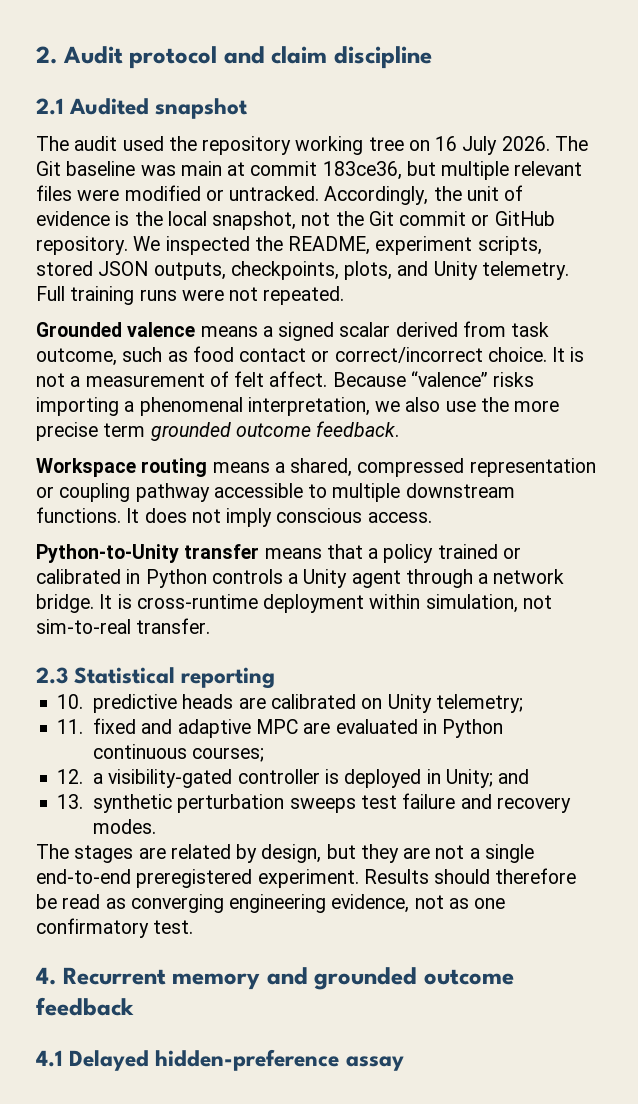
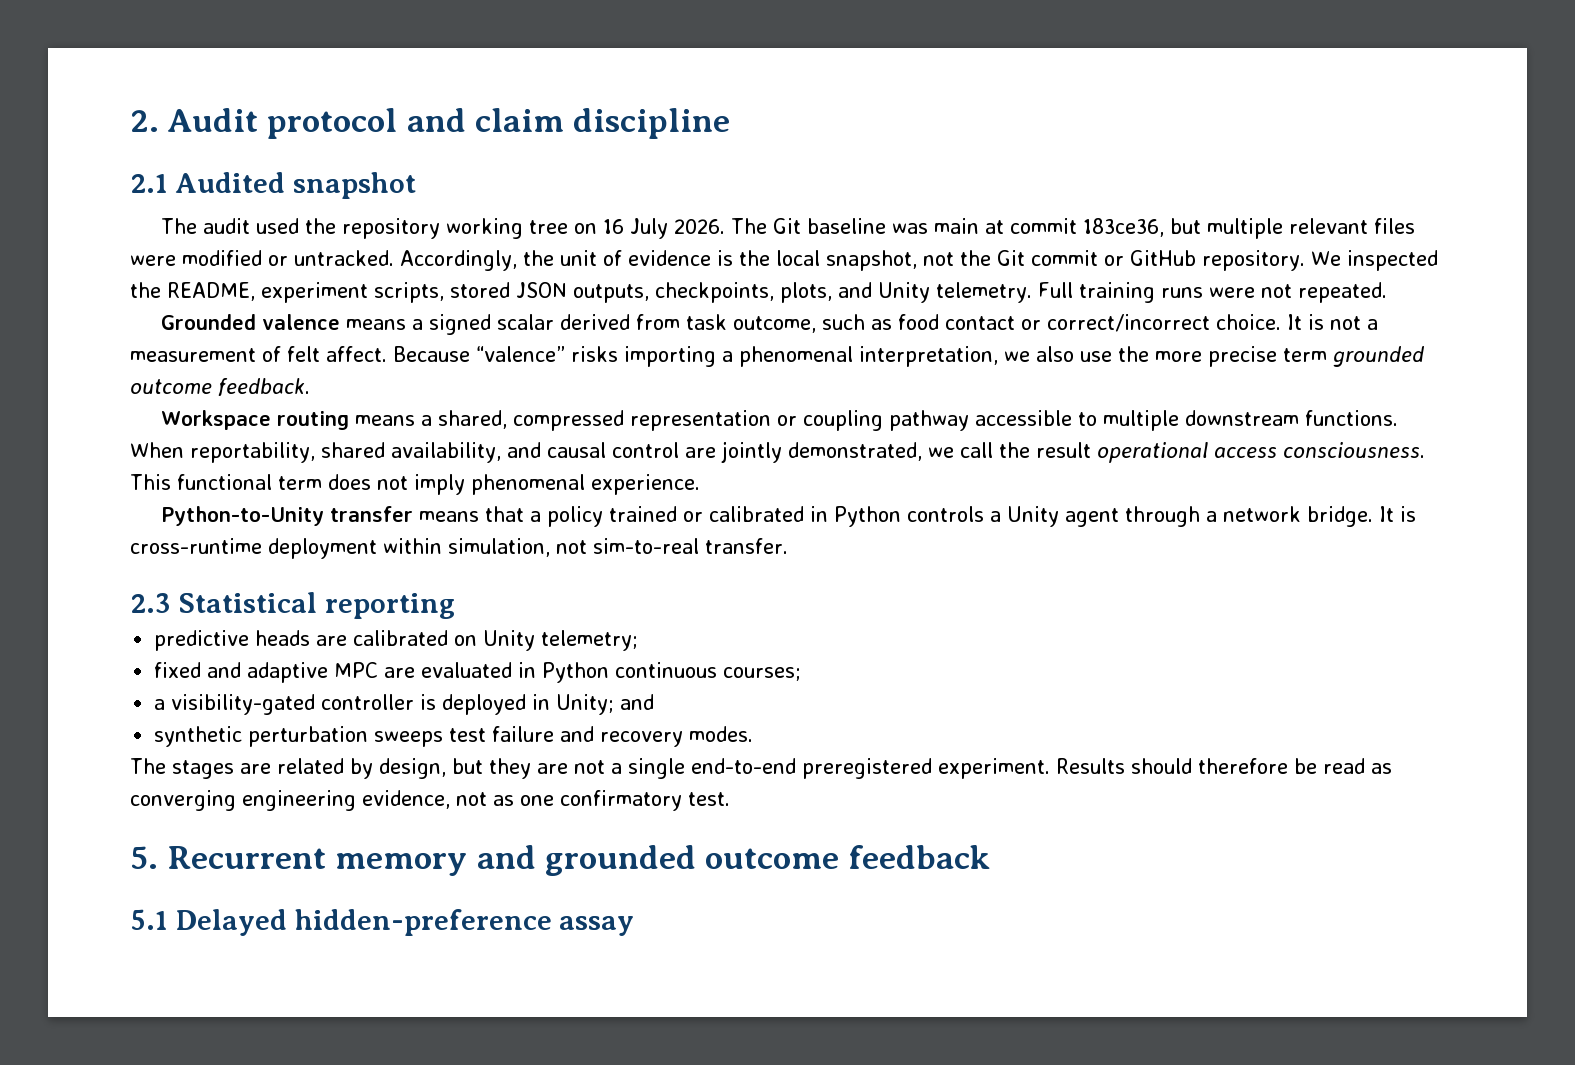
[126,508,140,523] It -> [130,441,1425,463] [130,474,322,490] When reportability, shared availability, and causal control are jointly demonstrated, we call the result operational access consciousness. This functional term
[276,508,432,523] conscious access. -> [471,474,700,495] phenomenal experience.
[57,694,84,709] 10. -> (455, 606) none
[57,719,84,734] 11. -> (639, 640) none
[57,769,84,784] 12. -> (802, 674) none
[57,794,84,809] 13. -> (655, 702) none
[36,967,56,985] 4. -> [130,846,158,869] 5.
[36,1050,63,1067] 4.1 -> [130,909,168,930] 5.1

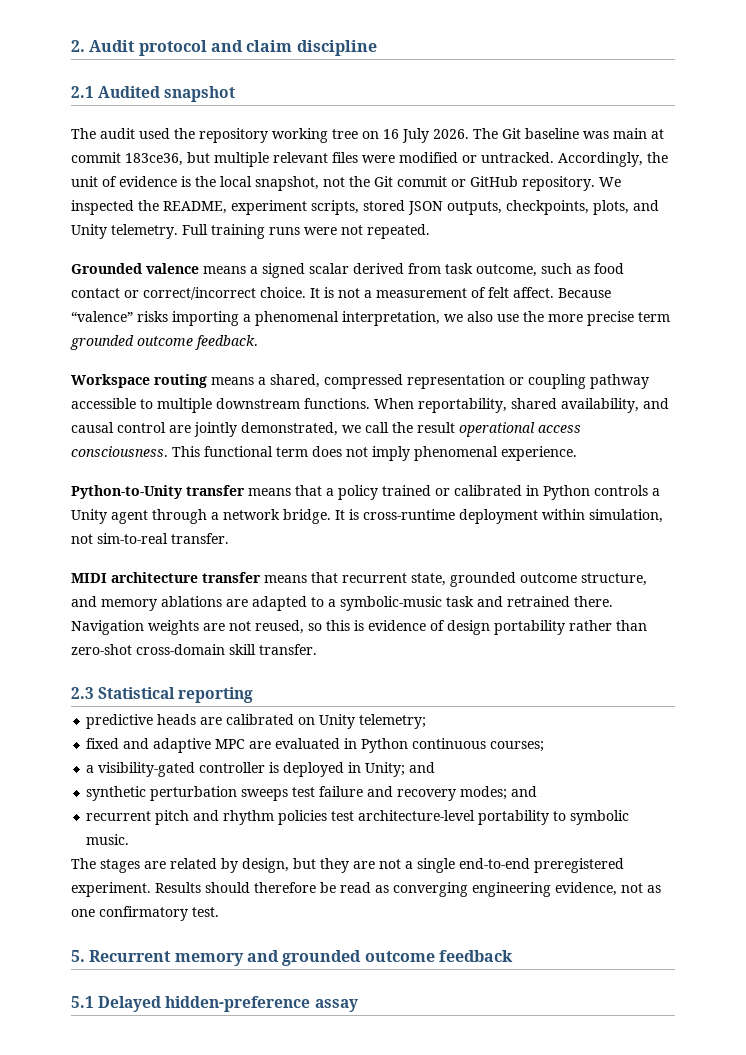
(788, 546) none -> [71,572,647,587] [71,596,613,611] [71,620,647,635] [71,644,317,655] // MIDI architecture transfer means that recurrent state, grounded outcome structure, and memory ablations are adapted to a symbolic-music task and retrained there. Navigation weights are not reused, so this is evidence of design portability rather than zero-shot cross-domain skill transfer.
[689,726,754,742] modes. -> [460,786,538,800] [86,810,630,825] [86,834,130,845] modes; and // recurrent pitch and rhythm policies test architecture-level portability to symbolic music.

